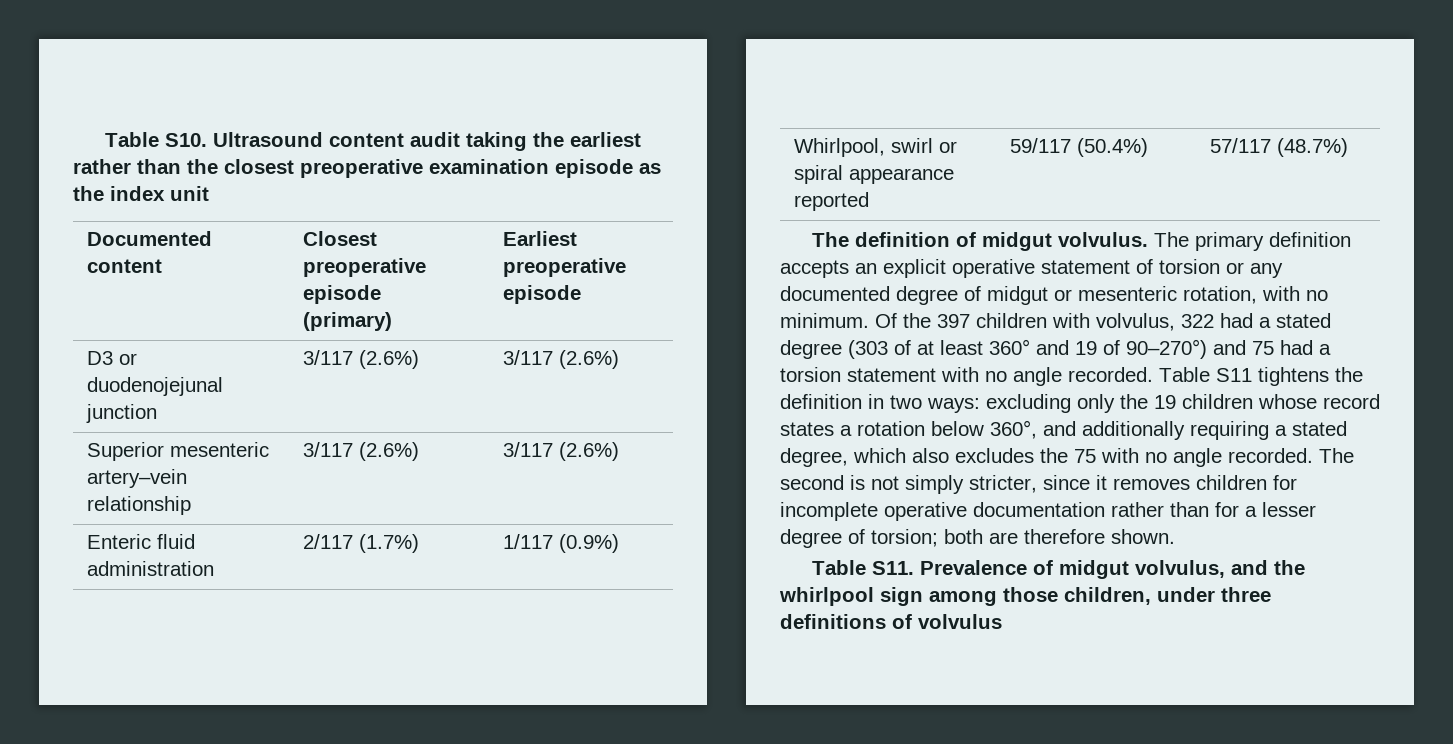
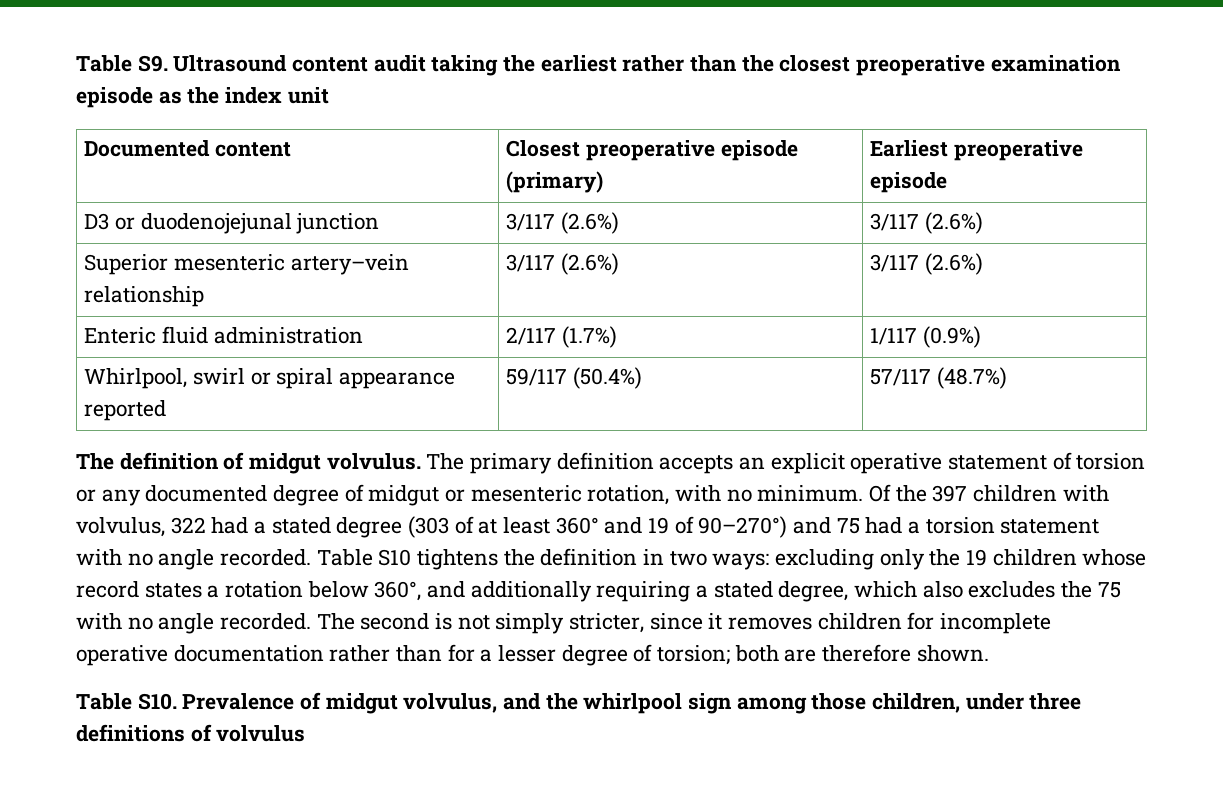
[104,132,207,147] Table S10. -> [76,55,168,72] Table S9.
[1216,368,1252,382] S11 -> [378,549,412,566] S10
[871,561,914,575] S11. -> [137,693,177,710] S10.

